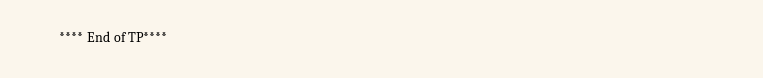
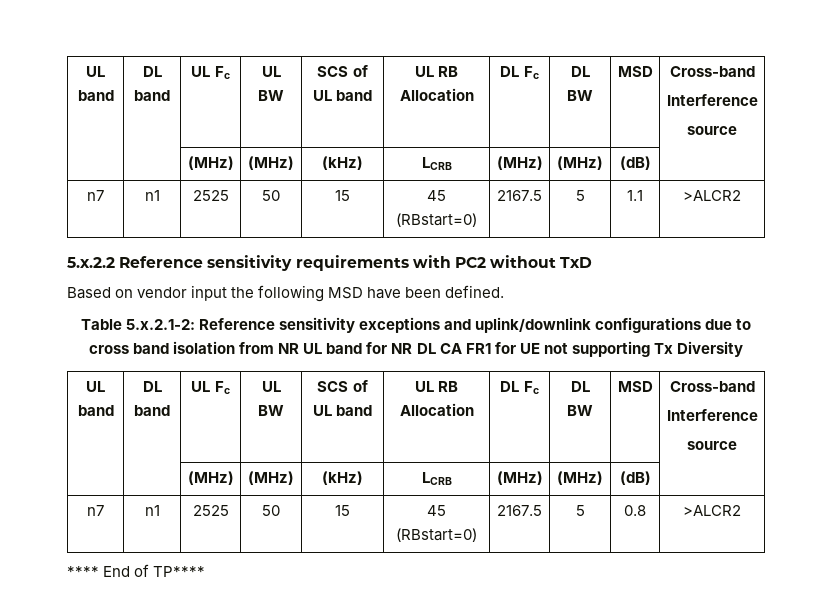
(59, 37) none -> [86,66,105,77] [77,90,114,101] [142,66,162,77] [134,90,170,101] [191,66,230,79] [261,66,281,77] [258,90,284,101] [317,65,368,77] [312,90,373,101] [414,66,459,77] [399,88,474,101] [500,66,539,79] [570,66,590,77] [567,90,593,101] [617,66,653,77] [669,66,755,77] [666,94,758,106] [687,126,737,135] [187,156,234,170] [248,156,294,170] [322,156,363,170] [421,157,452,170] [496,156,543,170] [557,156,603,170] [619,156,651,170] [87,190,104,201] [144,190,160,201] [192,190,229,201] [262,190,280,201] [335,190,350,201] [427,190,446,201] [396,213,477,227] [497,190,542,201] [575,190,585,201] [627,190,643,201] [683,190,741,201] [67,255,593,271] [67,285,505,302] [80,317,752,333] [89,341,743,357] [86,381,105,392] [77,405,114,416] [142,381,162,392] [134,405,170,416] [191,381,230,394] [261,381,281,392] [258,405,284,416] [317,380,368,392] [312,405,373,416] [414,381,459,392] [399,403,474,416] [500,381,539,394] [570,381,590,392] [567,405,593,416] [617,381,653,392] [669,381,755,392] [666,409,758,421] [687,441,737,450] [187,471,234,485] [248,471,294,485] [322,471,363,485] [421,472,452,485] [496,471,543,485] [557,471,603,485] [619,471,651,485] [87,505,104,516] [144,505,160,516] [192,505,229,516] [262,505,280,516] [335,505,350,516] [427,505,446,516] [396,528,477,542] [497,505,542,516] [575,505,585,516] [624,505,646,516] [683,505,741,516] UL band | DL band | UL Fc | UL BW | SCS of UL band | UL RB Allocation | DL Fc | DL BW | MSD | Cross-band // Interference // source // | | (MHz) | (MHz) | (kHz) | LCRB | (MHz) | (MHz) | (dB) | // n7 | n1 | 2525 | 50 | 15 | 45 (RBstart=0) | 2167.5 | 5 | 1.1 | >ALCR2 // 5.x.2.2 Reference sensitivity requirements with PC2 without TxD // Based on vendor input the following MSD have been defined. // Table 5.x.2.1-2: Reference sensitivity exceptions and uplink/downlink configurations due to cross band isolation from NR UL band for NR DL CA FR1 for UE not supporting Tx Diversity // UL band | DL band | UL Fc | UL BW | SCS of UL band | UL RB Allocation | DL Fc | DL BW | MSD | Cross-band // Interference // source // | | (MHz) | (MHz) | (kHz) | LCRB | (MHz) | (MHz) | (dB) | // n7 | n1 | 2525 | 50 | 15 | 45 (RBstart=0) | 2167.5 | 5 | 0.8 | >ALCR2 //

